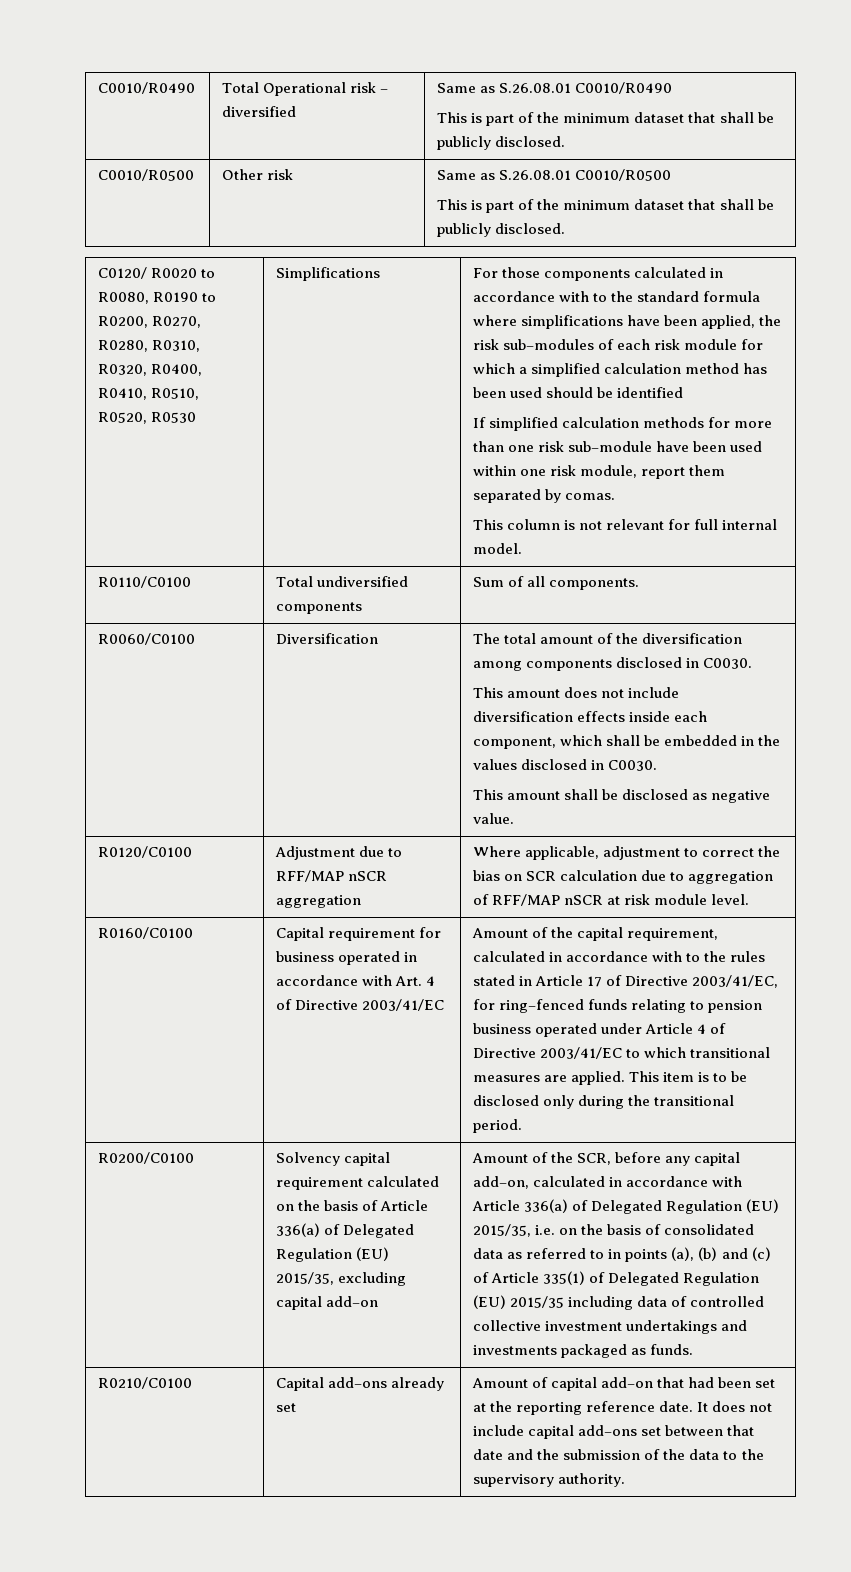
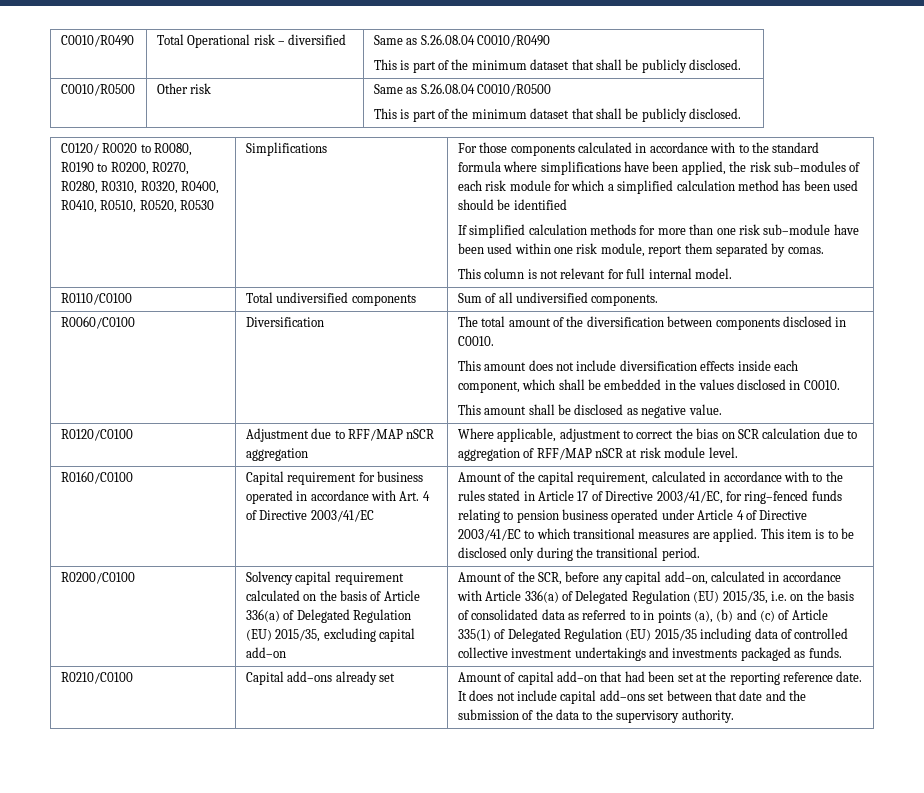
[499,83,572,93] S.26.08.01 -> [420,34,475,45] S.26.08.04
[499,170,572,180] S.26.08.01 -> [420,83,475,94] S.26.08.04
(546, 581) none -> [516,292,589,303] undiversified
[473,661,523,671] among -> [667,316,713,327] between
[703,658,753,669] C0030. -> [457,336,494,346] C0010.
[608,760,658,771] C0030. -> [803,380,840,390] C0010.

